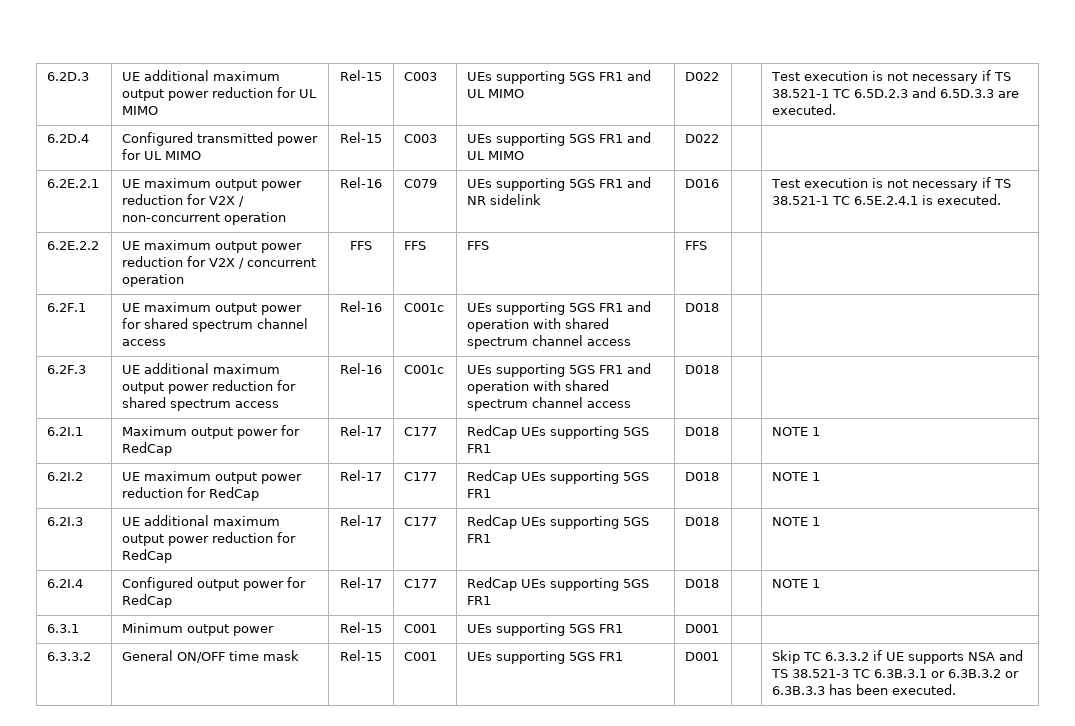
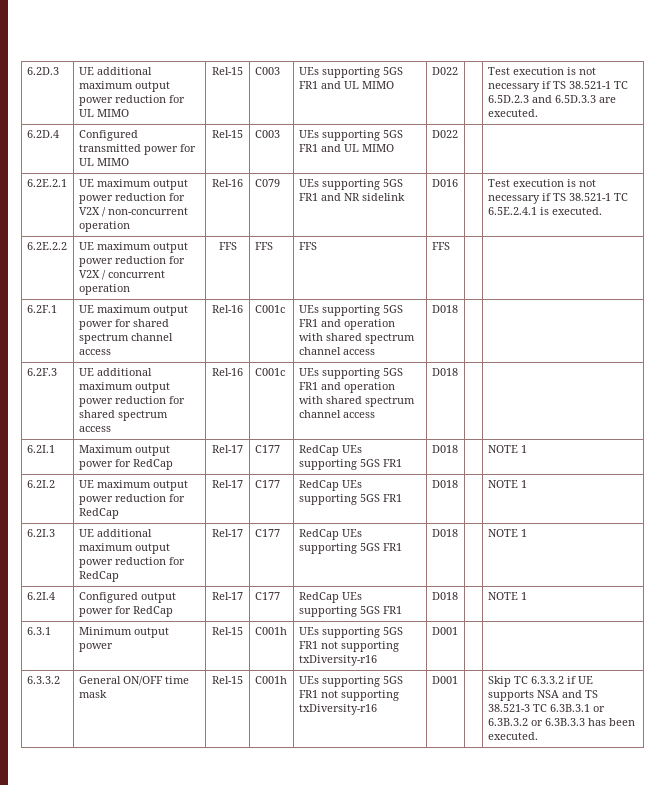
[404,624,438,633] [467,623,624,636] C001 | UEs supporting 5GS FR1 -> [254,627,287,635] [298,627,403,638] [298,641,399,652] [298,655,377,666] C001h | UEs supporting 5GS FR1 not supporting txDiversity-r16
[404,652,438,661] [467,651,624,664] C001 | UEs supporting 5GS FR1 -> [254,676,287,684] [298,676,403,687] [298,690,399,701] [298,704,377,715] C001h | UEs supporting 5GS FR1 not supporting txDiversity-r16

